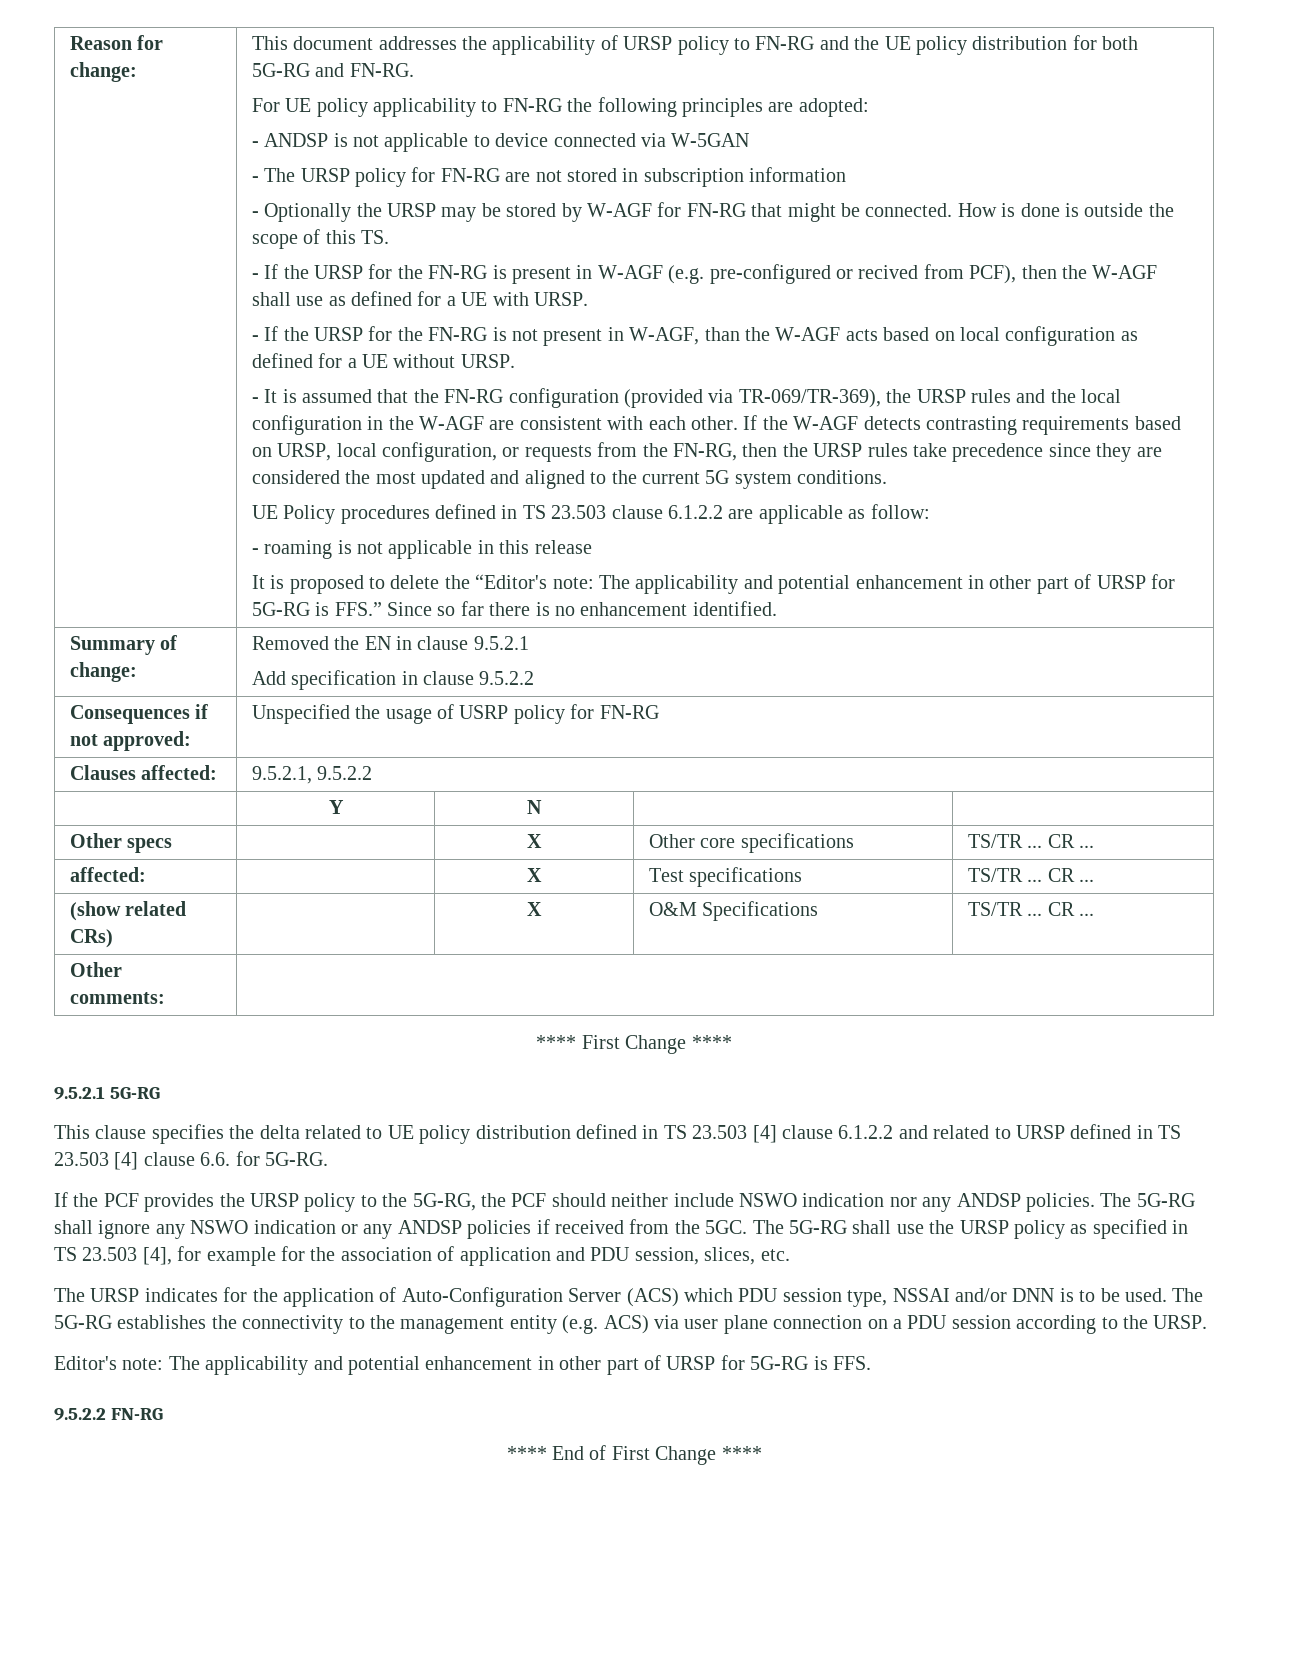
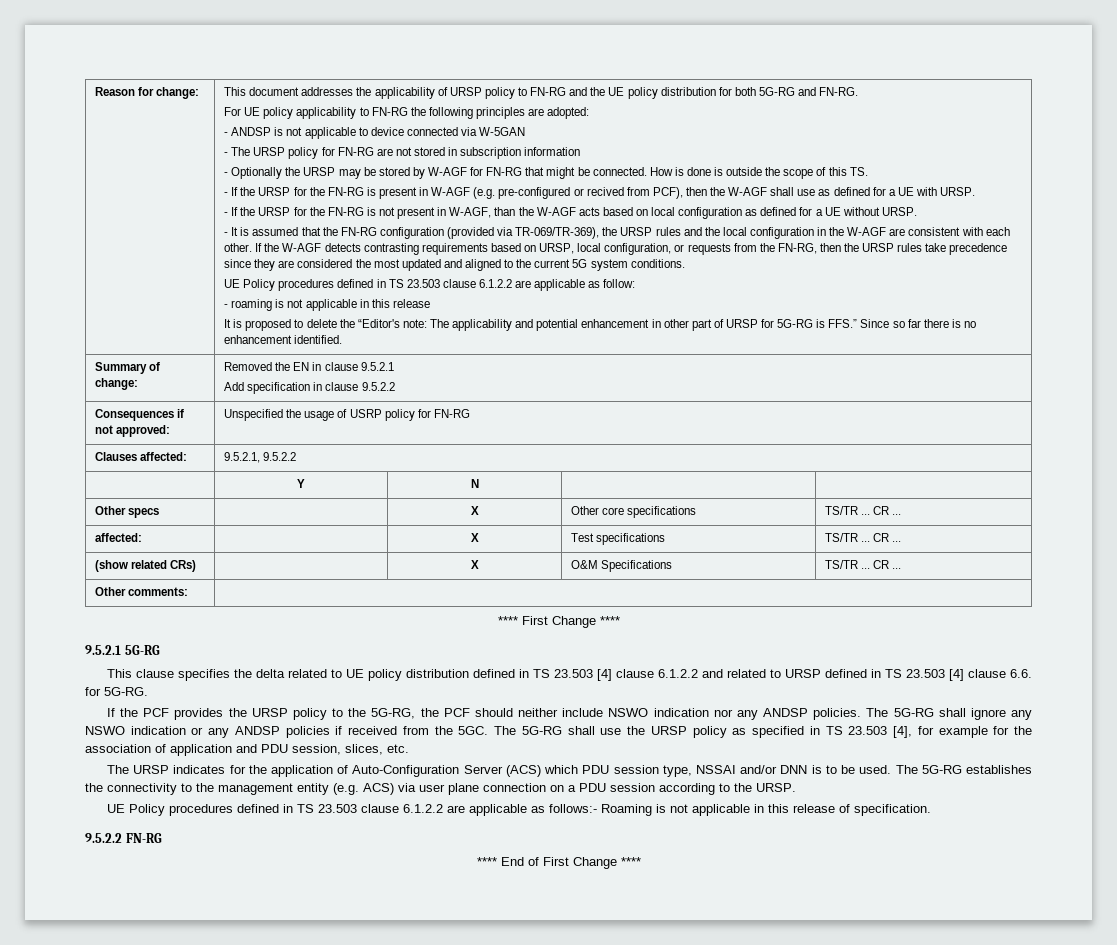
[54,1355,871,1375] Editor's note: The applicability and potential enhancement in other part of URSP for 5G-RG is FFS. -> [106,804,931,816] UE Policy procedures defined in TS 23.503 clause 6.1.2.2 are applicable as follows:- Roaming is not applicable in this release of specification.

